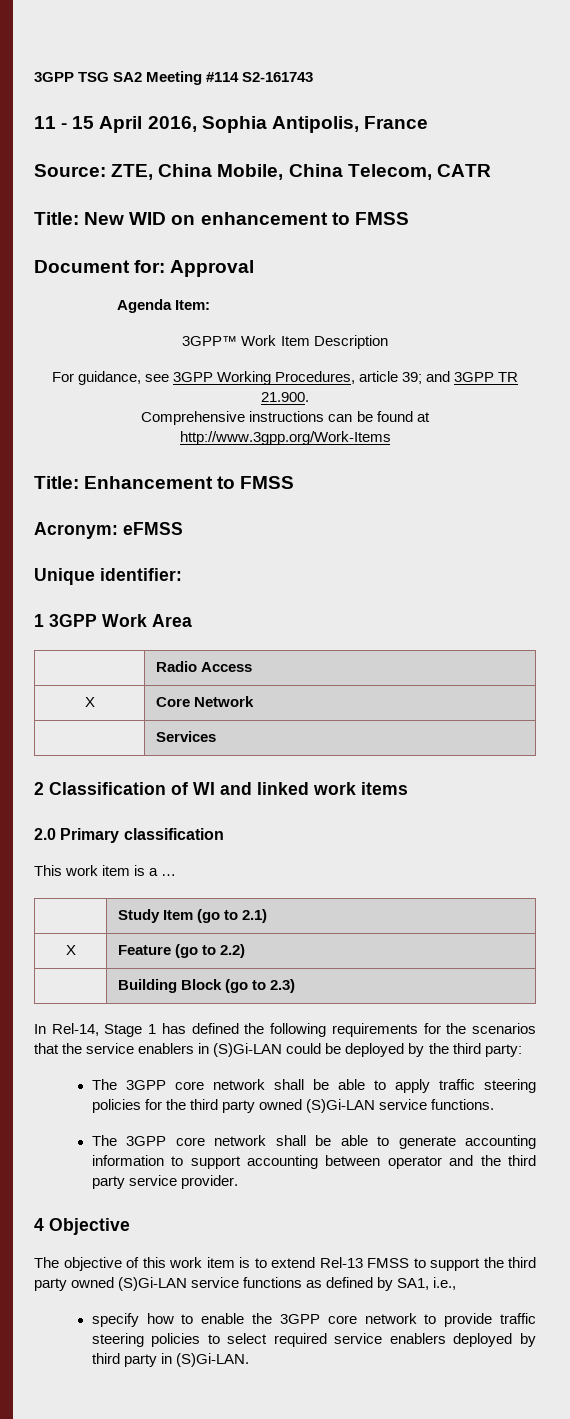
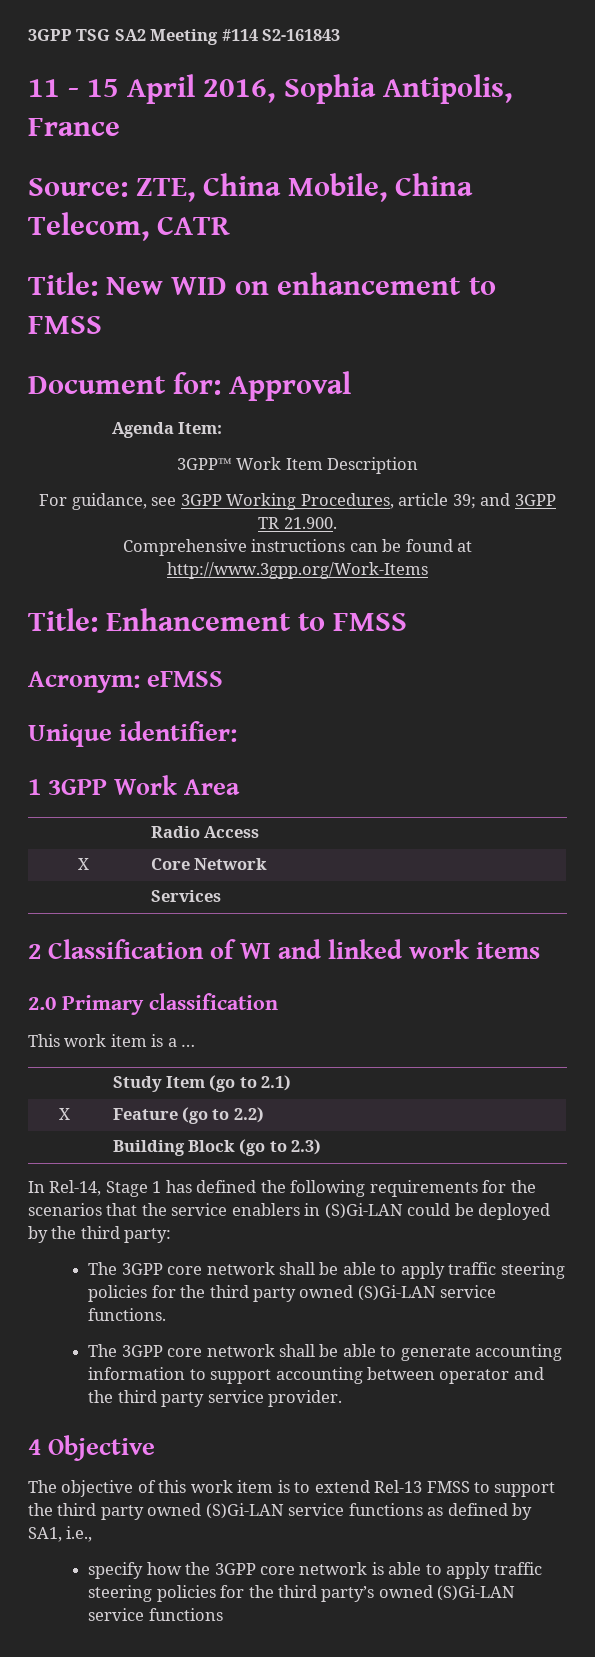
[242,72,314,82] S2-161743 -> [262,29,341,41] S2-161843
[181,1313,245,1324] to enable -> (182, 1568) none
[424,1313,537,1327] [91,1333,536,1347] [91,1353,249,1367] to provide traffic steering policies to select required service enablers deployed by third party in (S)Gi-LAN. -> [371,1562,542,1579] [88,1585,516,1602] [88,1608,223,1621] is able to apply traffic steering policies for the third party’s owned (S)Gi-LAN service functions

